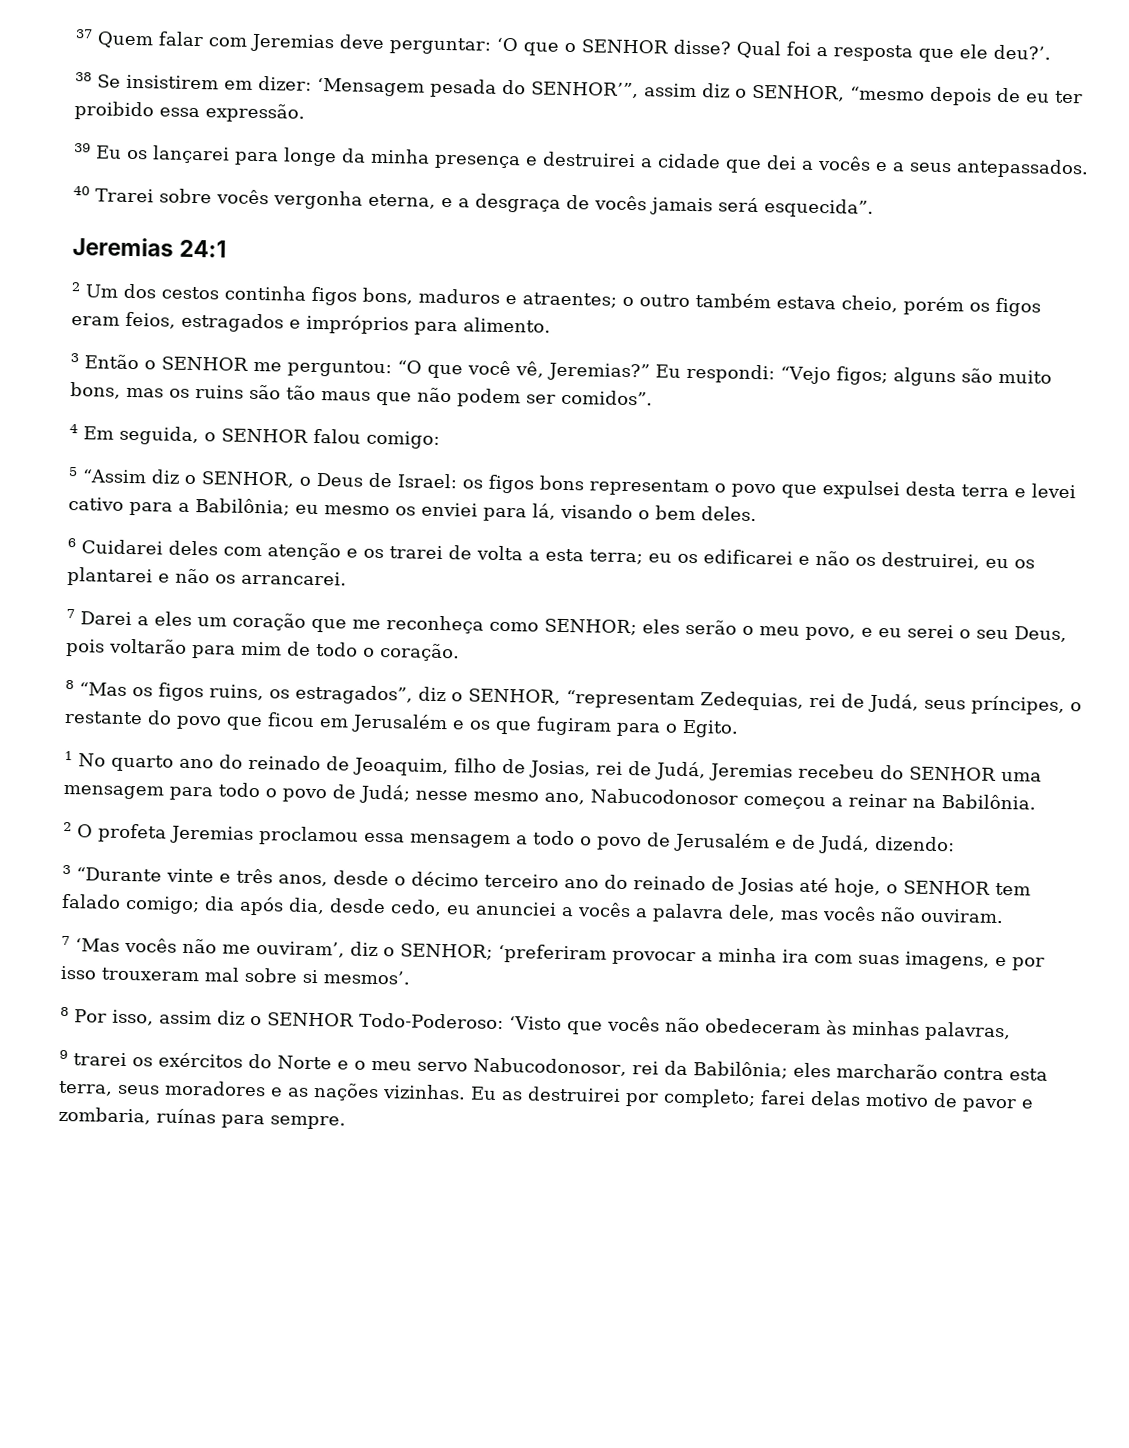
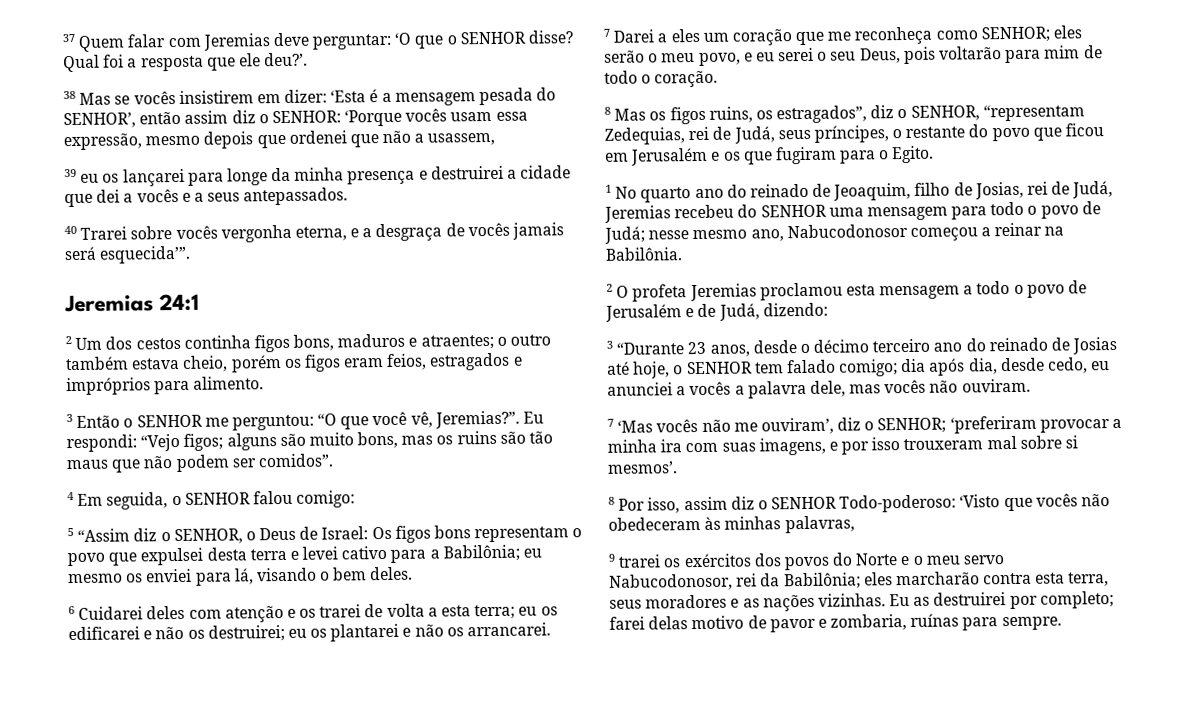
[97,74,1083,106] [74,101,305,123] Se insistirem em dizer: ‘Mensagem pesada do SENHOR’”, assim diz o SENHOR, “mesmo depois de eu ter proibido essa expressão. -> [79,87,557,106] [63,108,528,129] [63,130,496,151] Mas se vocês insistirem em dizer: ‘Esta é a mensagem pesada do SENHOR’, então assim diz o SENHOR: ‘Porque vocês usam essa expressão, mesmo depois que ordenei que não a usassem,
[96,145,122,159] Eu -> [80,173,100,183] eu
[764,198,874,218] esquecida”. -> [99,245,192,264] esquecida’”.
[547,362,650,382] Jeremias?” -> [434,410,520,429] Jeremias?”.
[461,479,483,489] os -> [371,526,392,540] Os
[881,552,980,570] destruirei, -> [207,624,285,642] destruirei;
[79,682,127,696] “Mas -> [614,108,647,121] Mas
[364,832,405,843] essa -> [845,284,876,296] esta
[166,868,273,884] vinte e três -> [687,341,707,355] 23
[358,1012,504,1030] Todo-Poderoso: -> [839,494,957,513] Todo-poderoso:
(243, 1060) none -> [753,553,830,571] dos povos

